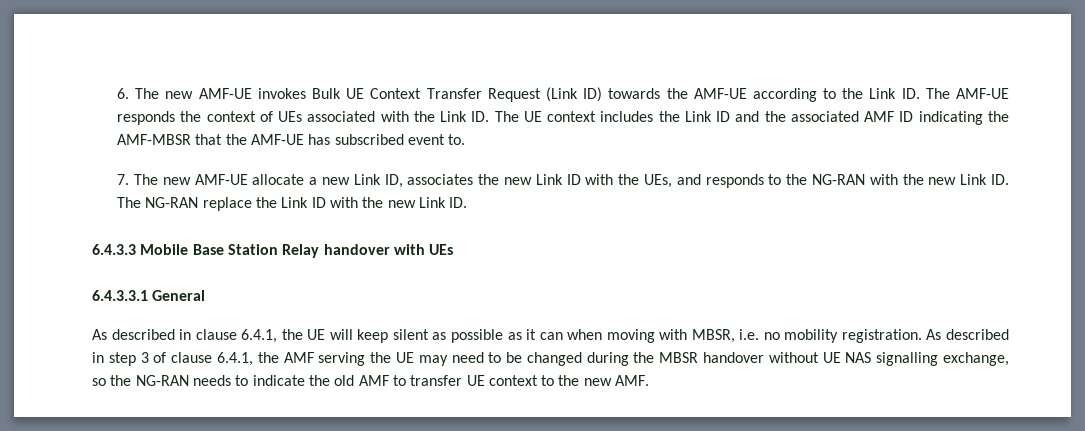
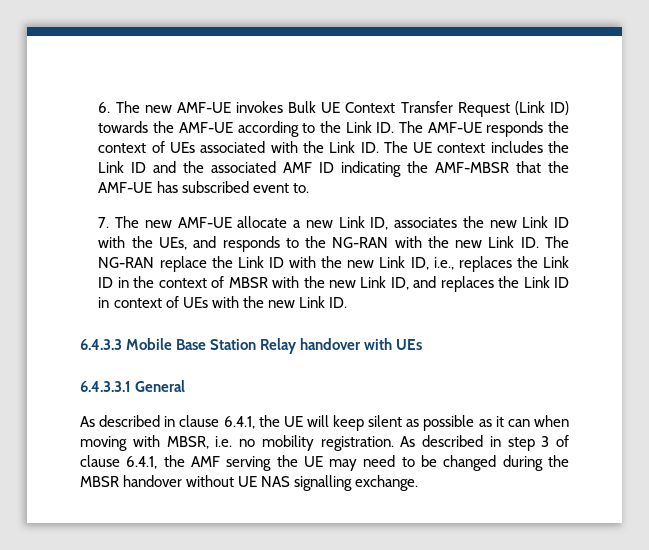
(446, 202) none -> [410,256,569,272] [98,276,569,292] [98,296,325,308] ID, i.e., replaces the Link ID in the context of MBSR with the new Link ID, and replaces the Link ID in context of UEs with the new Link
[942,352,1009,366] [92,375,650,386] exchange, so the NG-RAN needs to indicate the old AMF to transfer UE context to the new AMF. -> [355,475,419,491] exchange.

